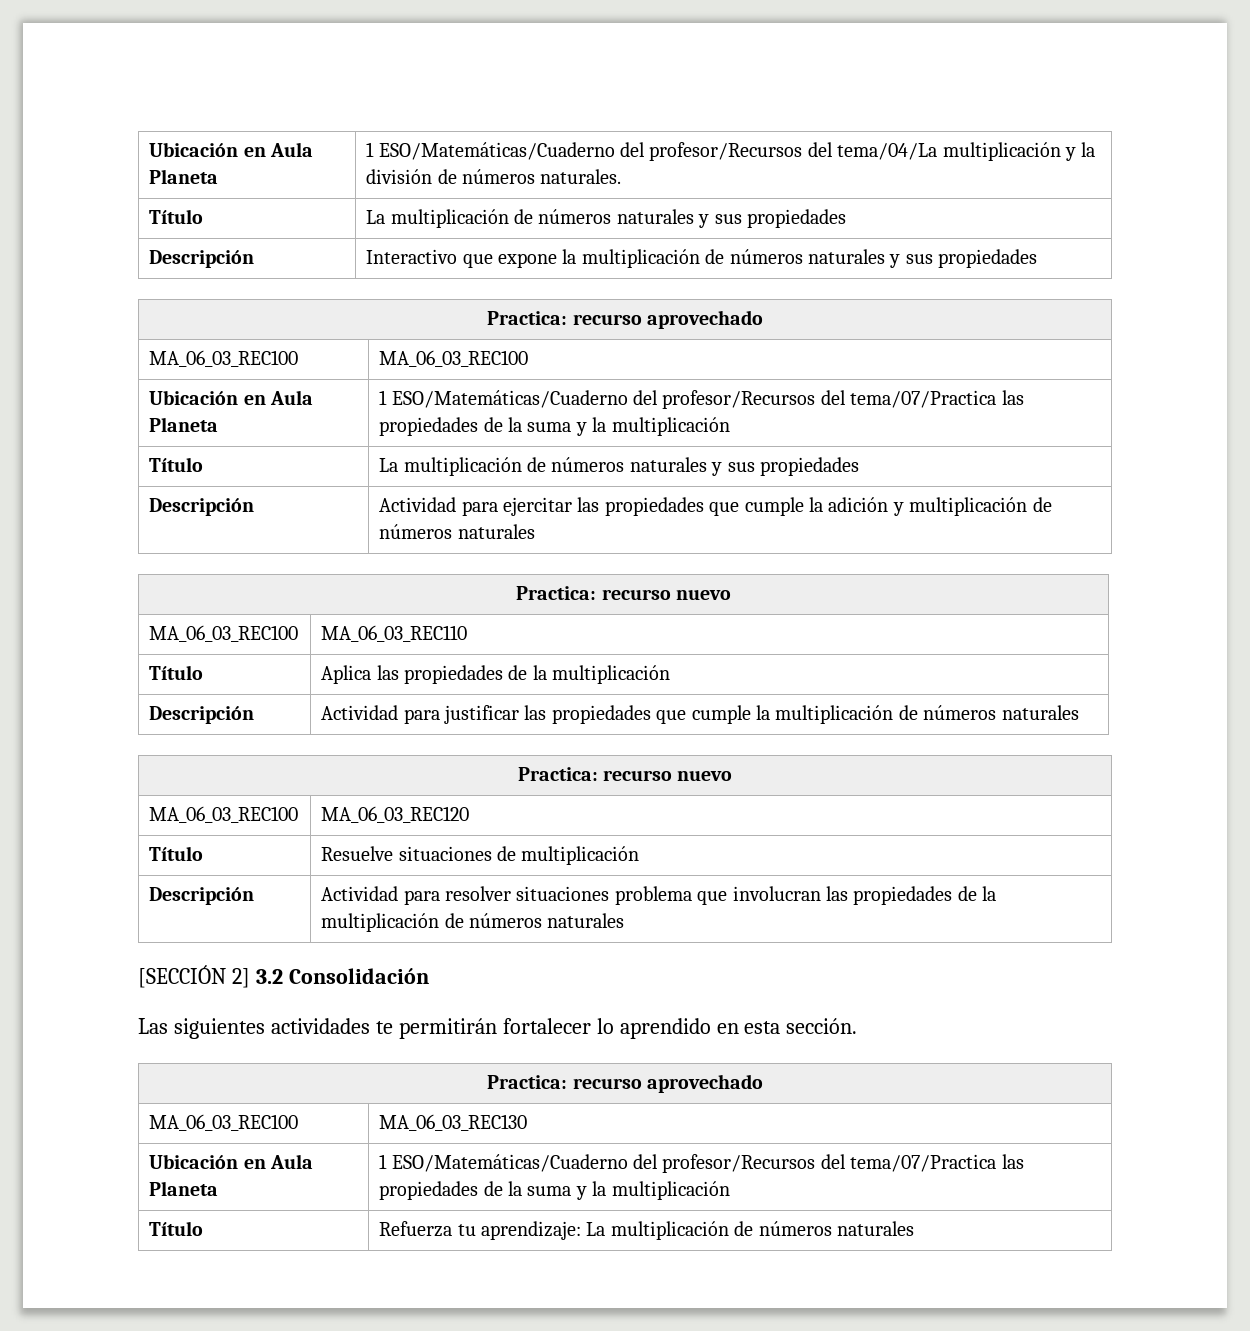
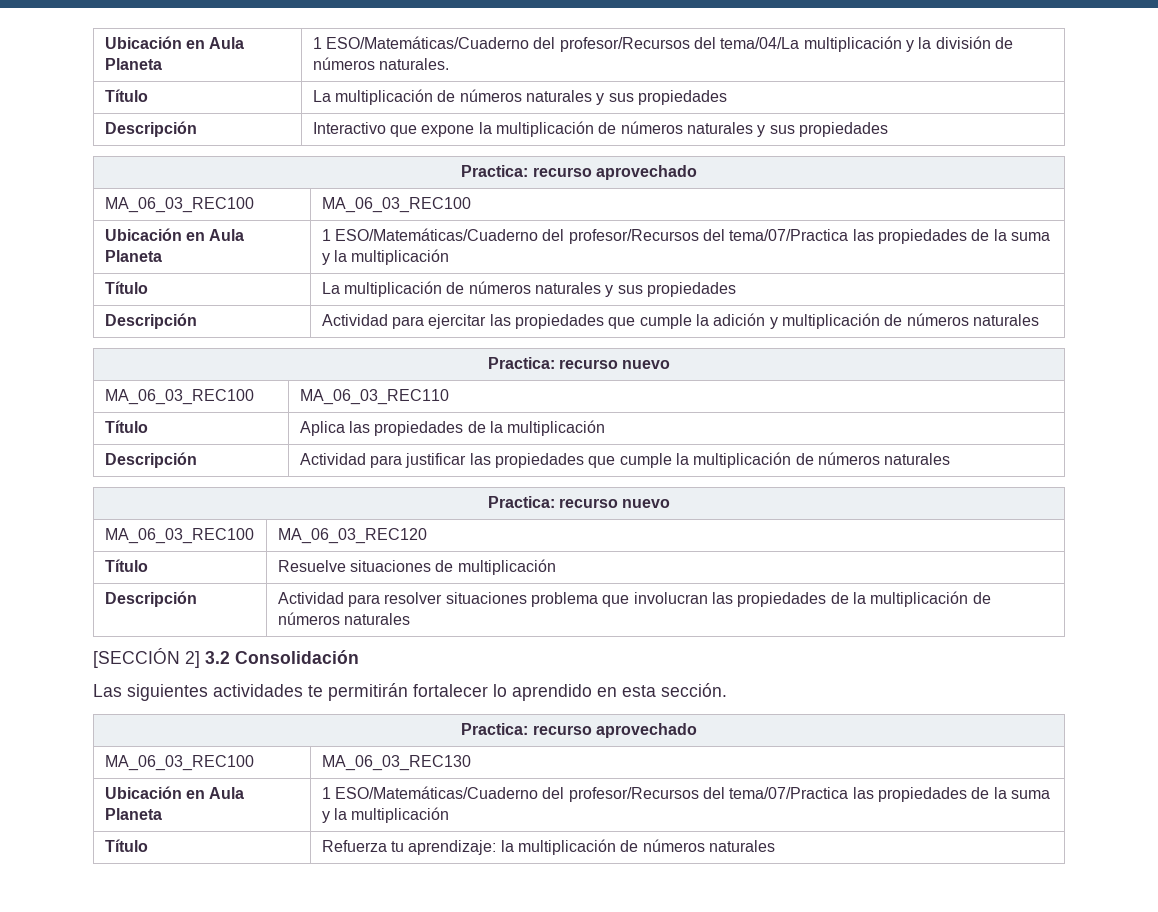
[586,1222,606,1236] La -> [500,840,514,852] la

